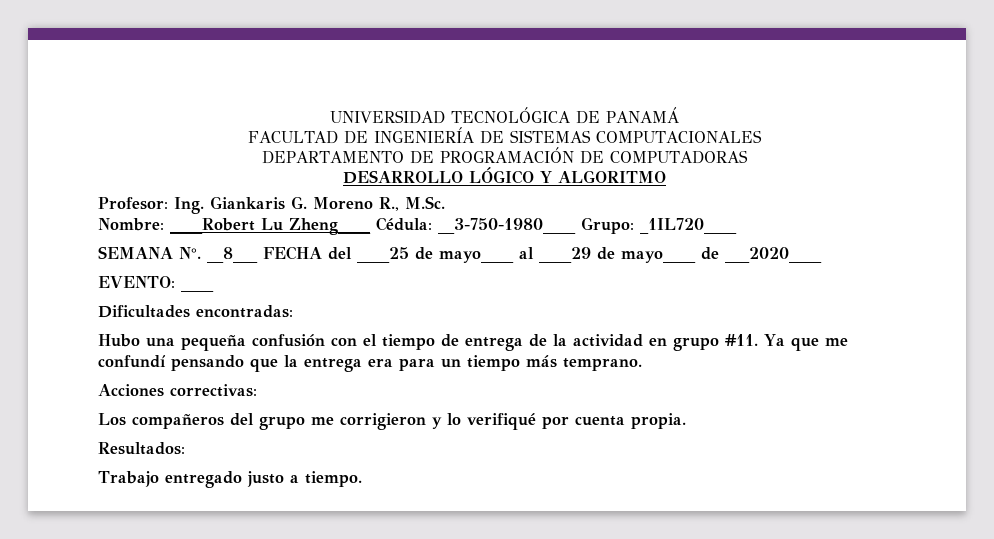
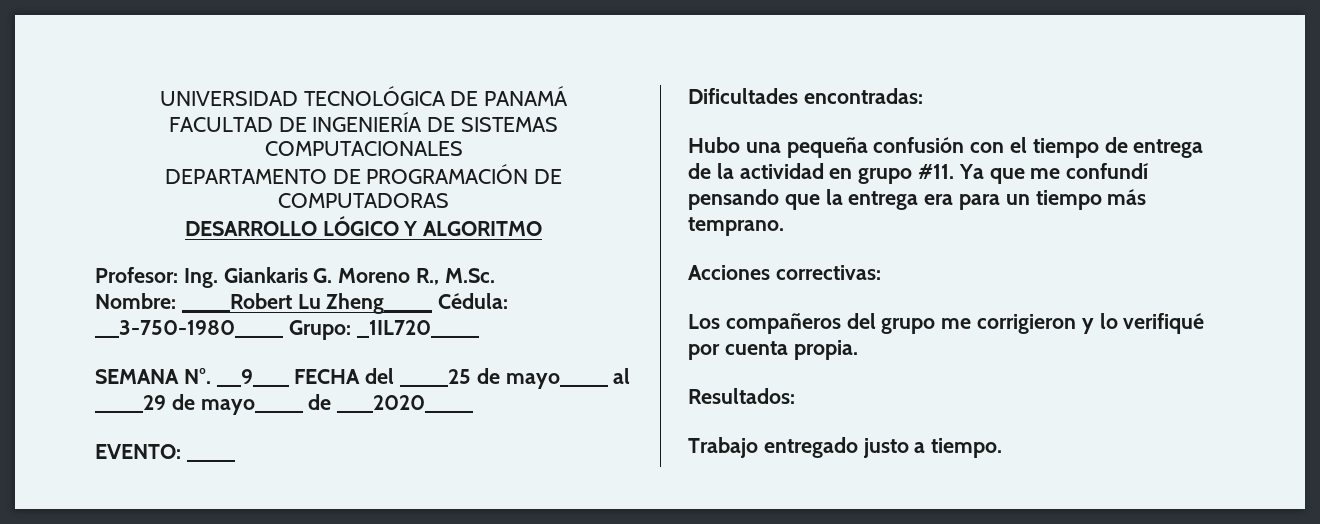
[207,247,258,263] __8___ -> [215,369,290,387] __9___

